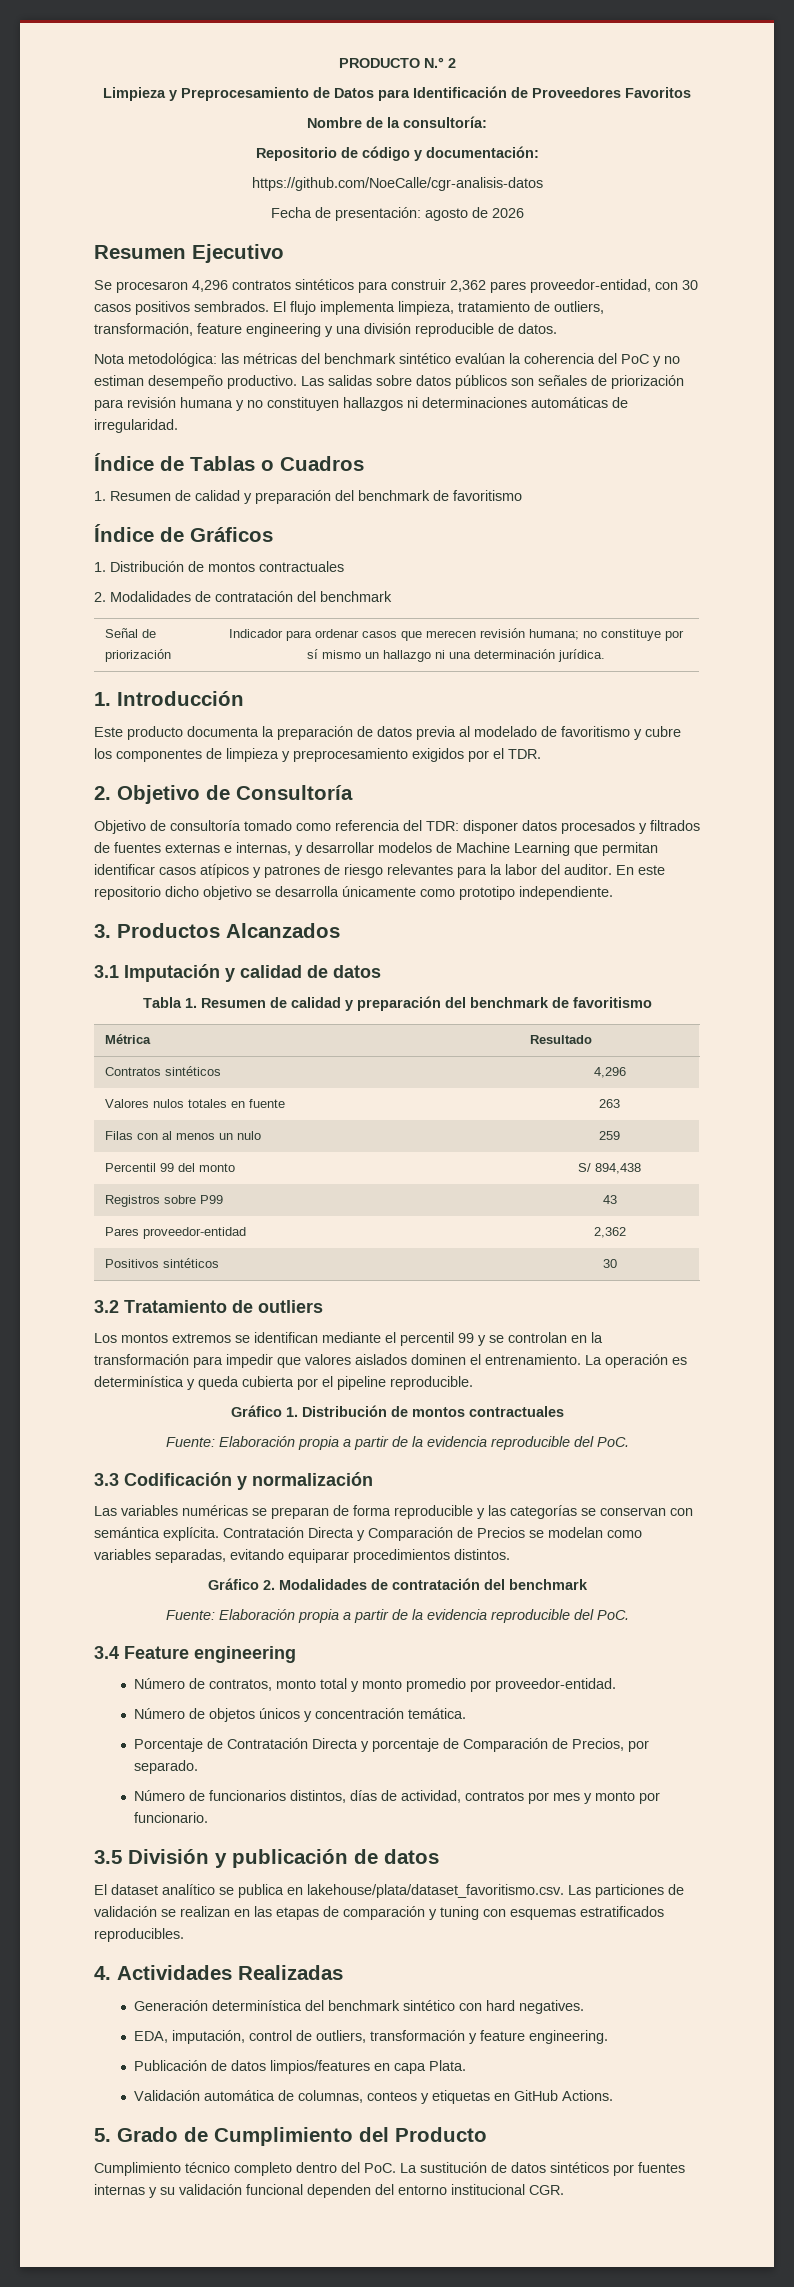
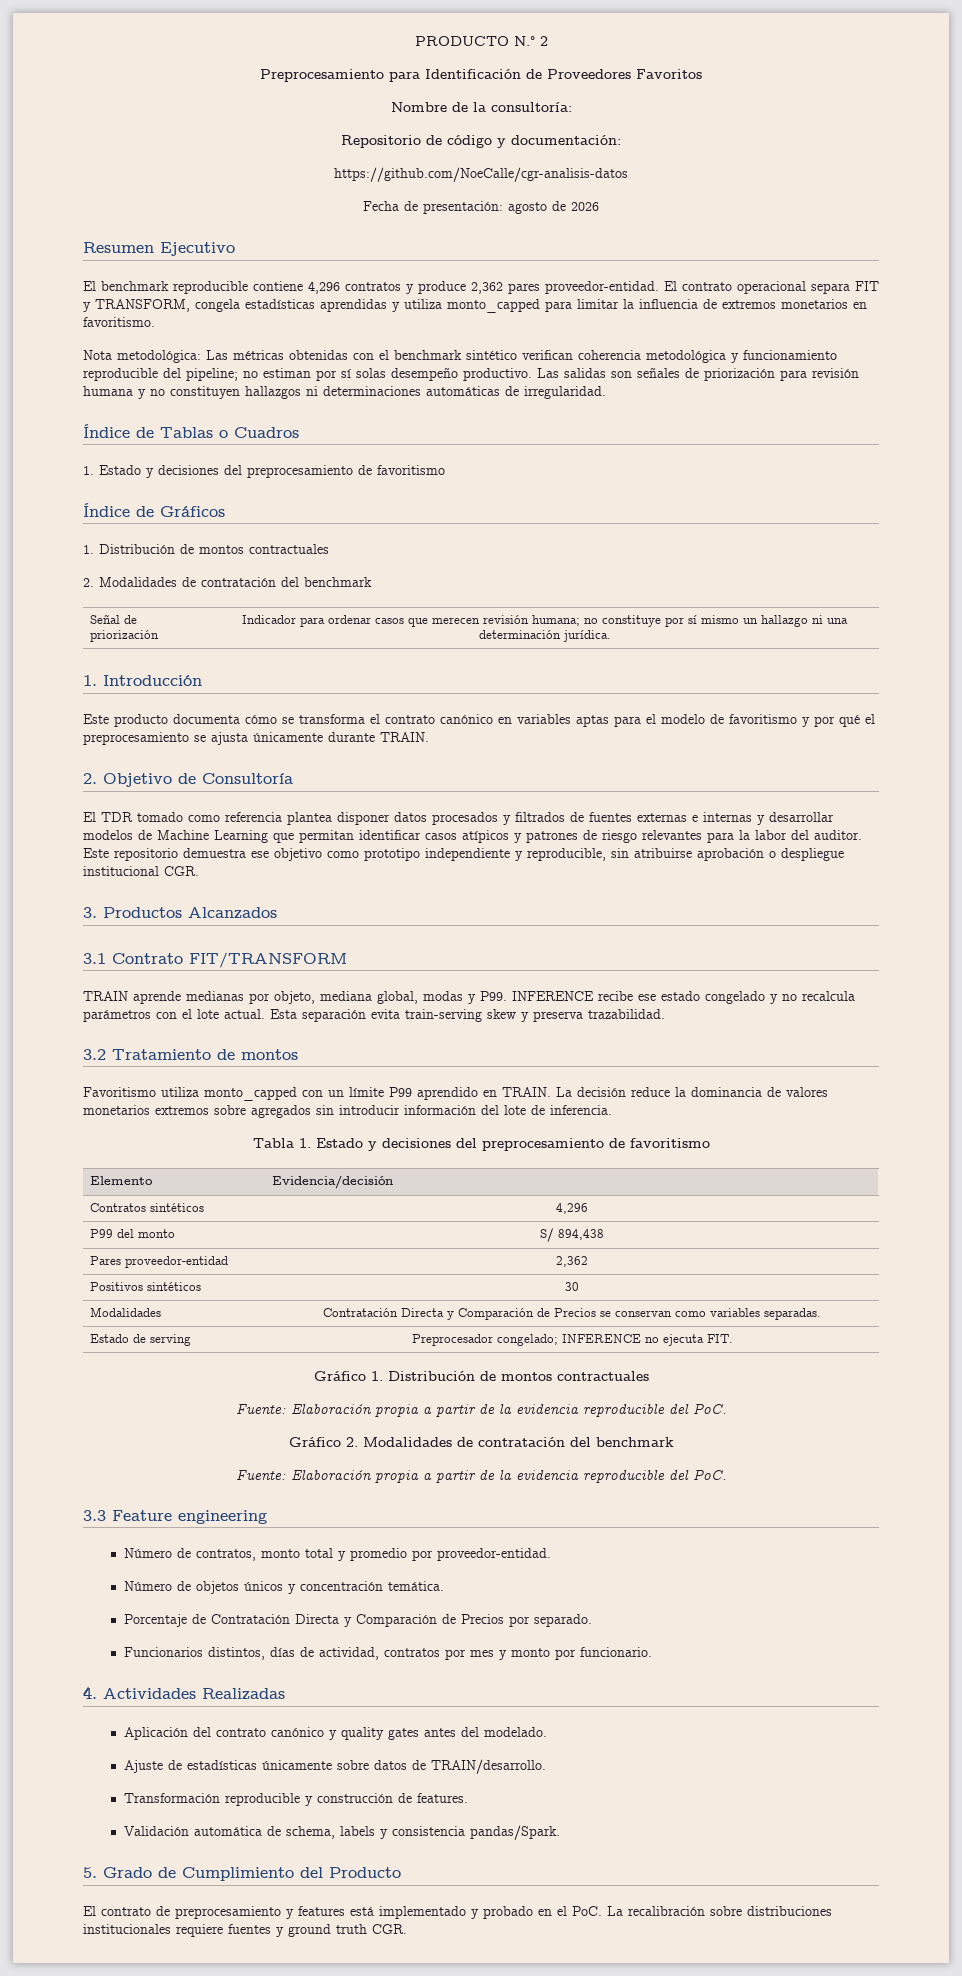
[103,87,374,101] Limpieza y Preprocesamiento de Datos -> [260,69,384,82] Preprocesamiento
[94,279,698,293] [94,301,604,315] [94,323,557,337] [94,353,680,367] [94,375,144,386] Se procesaron 4,296 contratos sintéticos para construir 2,362 pares proveedor-entidad, con 30 casos positivos sembrados. El flujo implementa limpieza, tratamiento de outliers, transformación, feature engineering y una división reproducible de datos. // Nota metodológica: las métricas del benchmark sintético evalúan la coherencia del PoC y no estiman -> [83,281,879,294] [83,299,867,313] [83,317,155,327] [83,350,837,363] [83,368,386,381] El benchmark reproducible contiene 4,296 contratos y produce 2,362 pares proveedor-entidad. El contrato operacional separa FIT y TRANSFORM, congela estadísticas aprendidas y utiliza monto_capped para limitar la influencia de extremos monetarios en favoritismo. // Nota metodológica: Las métricas obtenidas con el benchmark sintético verifican coherencia metodológica y funcionamiento reproducible del pipeline; no estiman por sí solas
[376,375,507,389] sobre datos públicos -> (606, 373) none
[110,490,430,504] Resumen de calidad y preparación del benchmark -> [99,465,353,478] Estado y decisiones del preprocesamiento
[262,726,681,740] [94,748,541,762] la preparación de datos previa al modelado de favoritismo y cubre los componentes de limpieza y preprocesamiento exigidos por el TDR. -> [245,714,875,727] [83,732,429,745] cómo se transforma el contrato canónico en variables aptas para el modelo de favoritismo y por qué el preprocesamiento se ajusta únicamente durante TRAIN.
[94,820,241,834] Objetivo de consultoría -> [83,812,133,822] El TDR
[403,820,459,831] del TDR: -> [287,812,332,825] plantea
[236,842,291,855] internas, -> [703,812,752,822] internas
[616,865,665,875] [94,886,613,900] [94,923,340,938] [94,964,381,982] [142,996,652,1011] [104,1034,151,1044] [529,1035,592,1044] En este repositorio dicho objetivo se desarrolla únicamente como prototipo independiente. // 3. Productos Alcanzados // 3.1 Imputación y calidad de datos // Tabla 1. Resumen de calidad y preparación del benchmark de favoritismo // Métrica | Resultado -> [83,848,844,861] [83,866,199,876] [83,907,277,919] [83,952,347,968] [83,991,855,1004] [83,1009,665,1022] [83,1049,298,1060] [83,1087,828,1101] [83,1105,612,1118] [252,1138,710,1151] [90,1176,154,1185] [272,1175,394,1189] Este repositorio demuestra ese objetivo como prototipo independiente y reproducible, sin atribuirse aprobación o despliegue institucional CGR. // 3. Productos Alcanzados // 3.1 Contrato FIT/TRANSFORM // TRAIN aprende medianas por objeto, mediana global, modas y P99. INFERENCE recibe ese estado congelado y no recalcula parámetros con el lote actual. Esta separación evita train-serving skew y preserva trazabilidad. // 3.2 Tratamiento de montos // Favoritismo utiliza monto_capped con un límite P99 aprendido en TRAIN. La decisión reduce la dominancia de valores monetarios extremos sobre agregados sin introducir información del lote de inferencia. // Tabla 1. Estado y decisiones del preprocesamiento de favoritismo // Elemento | Evidencia/decisión
[104,1099,285,1108] [599,1099,620,1108] [104,1131,261,1140] [599,1131,620,1140] [104,1163,174,1172] Valores nulos totales en fuente | 263 // Filas con al menos un nulo | 259 // Percentil 99 -> [90,1229,114,1238] P99
[104,1195,223,1207] [602,1195,617,1204] // Registros sobre P99 | 43 -> (604, 1234) none
[94,1300,323,1313] [94,1332,603,1346] [94,1354,687,1368] [94,1376,473,1390] // 3.2 Tratamiento de outliers // Los montos extremos se identifican mediante el percentil 99 y se controlan en la transformación para impedir que valores aislados dominen el entrenamiento. La operación es determinística y queda cubierta por el pipeline reproducible. -> [90,1307,162,1317] [323,1308,821,1320] [90,1334,192,1346] [411,1334,733,1346] // Modalidades | Contratación Directa y Comparación de Precios se conservan como variables separadas. // Estado de serving | Preprocesador congelado; INFERENCE no ejecuta FIT.
[94,1472,373,1490] [94,1505,693,1519] [94,1527,642,1541] [94,1549,510,1563] // 3.3 Codificación y normalización // Las variables numéricas se preparan de forma reproducible y las categorías se conservan con semántica explícita. Contratación Directa y Comparación de Precios se modelan como variables separadas, evitando equiparar procedimientos distintos. -> (727, 1408) none
[94,1646,119,1659] 3.4 -> [83,1510,106,1521] 3.3
[361,1679,402,1689] monto -> (346, 1556) none
[371,1738,624,1752] porcentaje de Comparación de Precios, -> [355,1614,504,1627] Comparación de Precios
[133,1790,286,1801] Número de funcionarios -> [123,1647,203,1657] Funcionarios
[94,1849,439,1868] [94,1884,684,1898] [94,1906,664,1920] [94,1928,184,1942] [94,1965,343,1980] [133,2000,584,2014] [133,2030,608,2044] [133,2060,466,2074] [133,2090,613,2104] 3.5 División y publicación de datos // El dataset analítico se publica en lakehouse/plata/dataset_favoritismo.csv. Las particiones de validación se realizan en las etapas de comparación y tuning con esquemas estratificados reproducibles. // 4. Actividades Realizadas // Generación determinística del benchmark sintético con hard negatives. // EDA, imputación, control de outliers, transformación y feature engineering. // Publicación de datos limpios/features en capa Plata. // Validación automática de columnas, conteos y etiquetas en GitHub Actions. -> [83,1686,285,1700] [123,1727,547,1740] [123,1759,546,1774] [123,1793,468,1806] [123,1825,560,1840] 4. Actividades Realizadas // Aplicación del contrato canónico y quality gates antes del modelado. // Ajuste de estadísticas únicamente sobre datos de TRAIN/desarrollo. // Transformación reproducible y construcción de features. // Validación automática de schema, labels y consistencia pandas/Spark.
[94,2162,685,2176] [94,2184,525,2198] Cumplimiento técnico completo dentro del PoC. La sustitución de datos sintéticos por fuentes internas y su validación funcional dependen del entorno institucional -> [83,1906,832,1919] [83,1924,367,1937] El contrato de preprocesamiento y features está implementado y probado en el PoC. La recalibración sobre distribuciones institucionales requiere fuentes y ground truth

